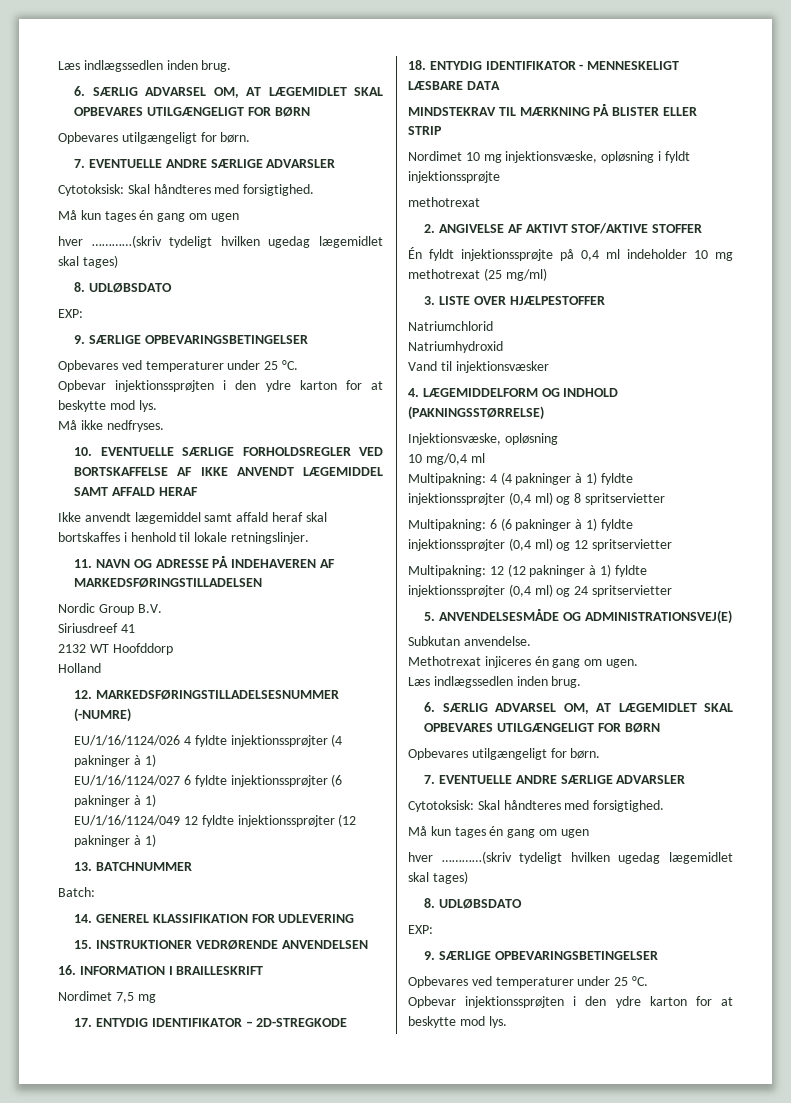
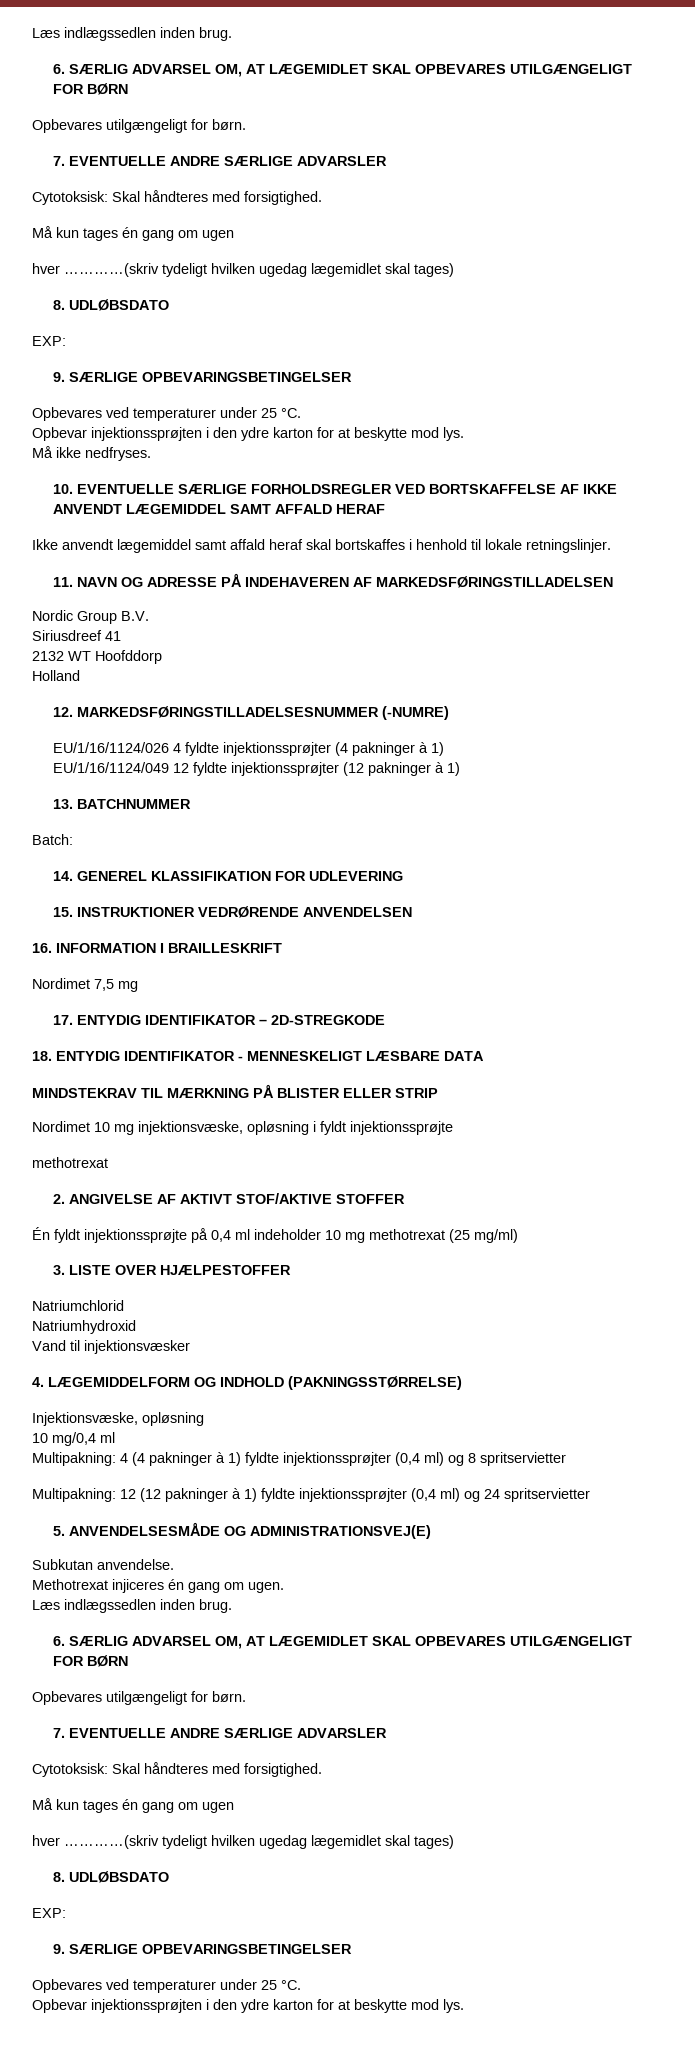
[74,774,343,787] [74,794,156,807] // EU/1/16/1124/027 6 fyldte injektionssprøjter (6 pakninger à 1) -> (445, 749) none
[408,518,633,531] [408,538,672,551] // Multipakning: 6 (6 pakninger à 1) fyldte injektionssprøjter (0,4 ml) og 12 spritservietter -> (566, 1459) none

